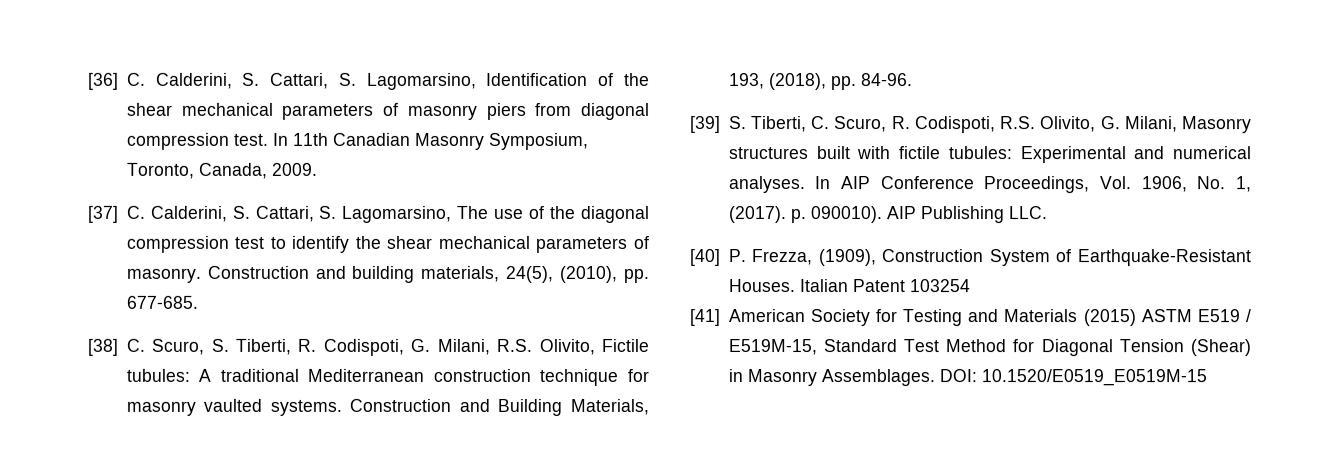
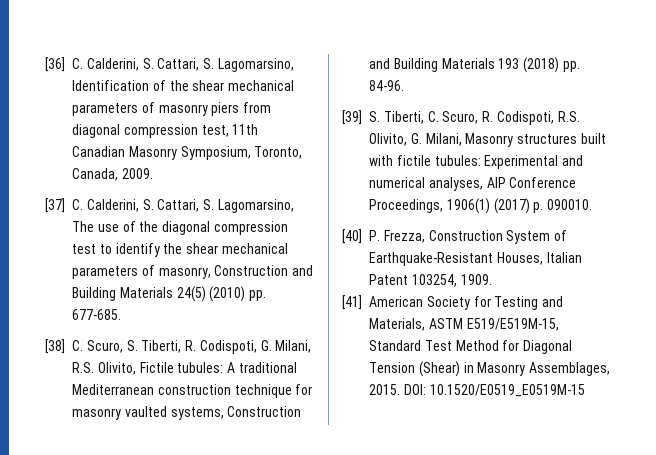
[233,132,289,146] test. In -> [201,125,229,137] test,
[125,265,618,283] masonry. Construction and building materials, 24(5), (2010), -> [158,265,314,279] [72,286,246,302] masonry, Construction and Building Materials 24(5) (2010)
[269,398,649,416] [728,73,827,91] systems. Construction and Building Materials, 193, (2018), -> [170,406,302,420] [369,57,560,73] systems, Construction and Building Materials 193 (2018)
[728,176,832,194] analyses. In -> [428,177,483,191] analyses,
[1100,176,1252,193] [728,206,1048,224] Vol. 1906, No. 1, (2017). p. 090010). AIP Publishing LLC. -> [446,198,593,214] 1906(1) (2017) p. 090010.
[817,249,876,267] (1909), -> (425, 236) none
[727,279,795,293] Houses. -> [496,252,543,265] Houses,
[908,279,970,293] 103254 -> [411,274,492,287] 103254, 1909.
[1003,309,1251,327] [727,339,817,356] Materials (2015) ASTM E519 / E519M-15, -> [369,318,559,331] Materials, ASTM E519/E519M-15,
[820,369,935,387] Assemblages. -> [529,362,611,376] [369,384,400,395] Assemblages, 2015.

